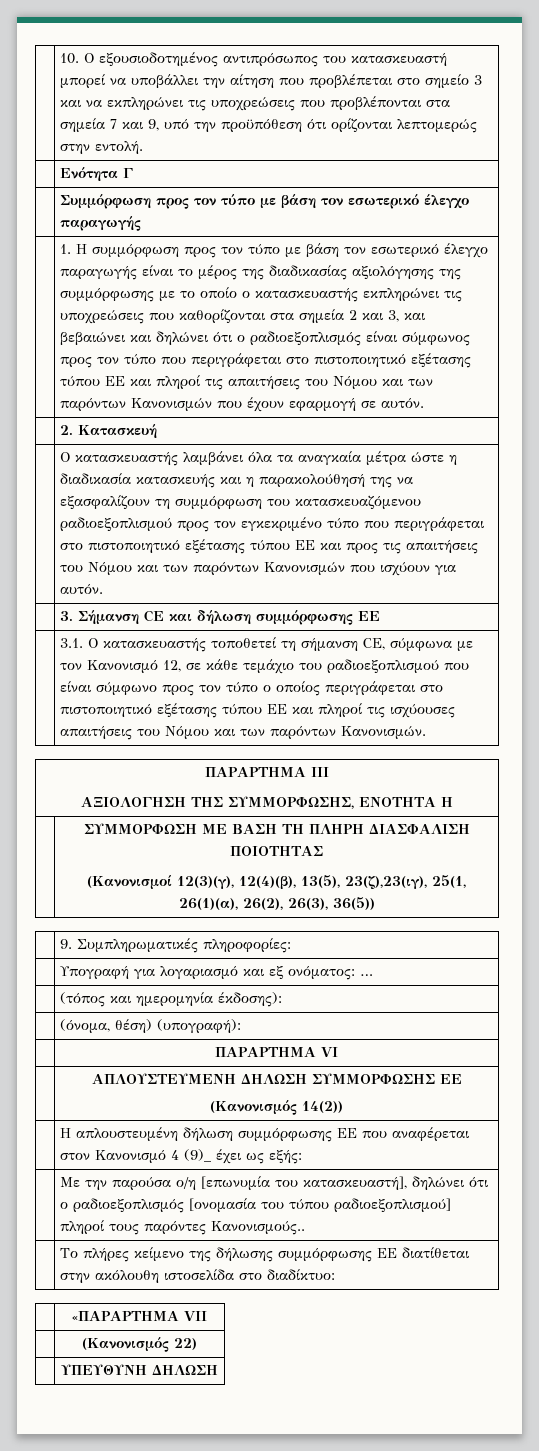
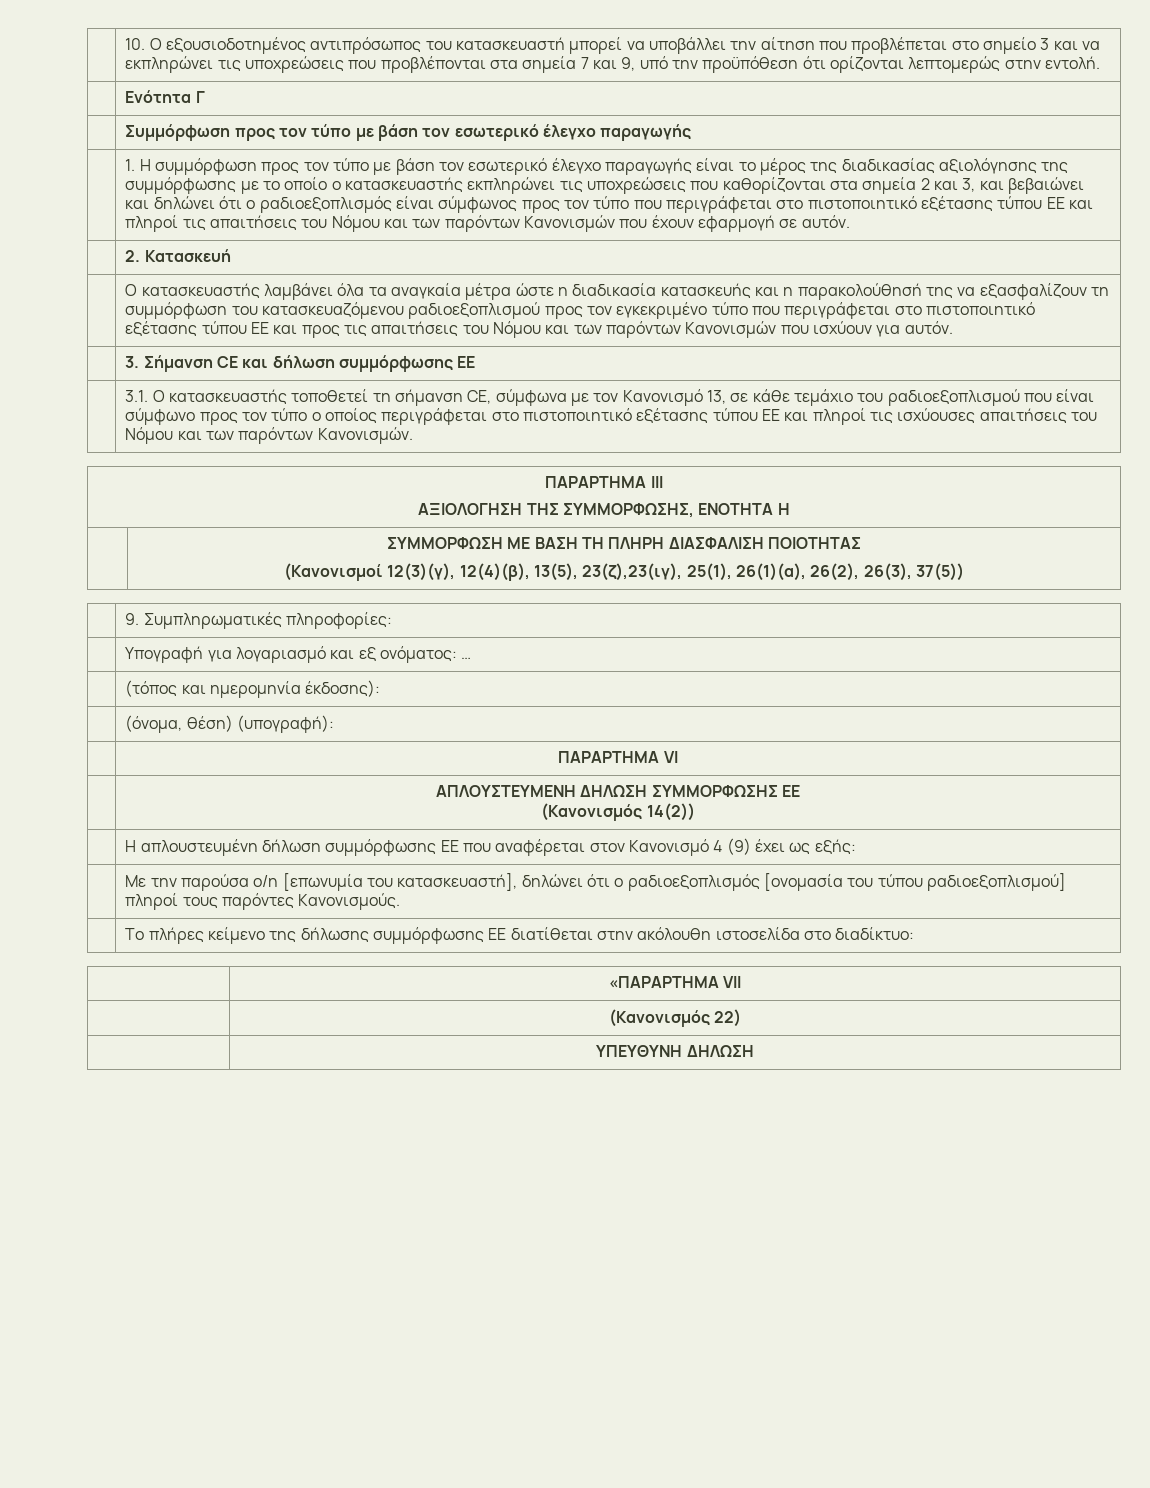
[162,660,181,672] 12, -> [706,390,726,404] 13,
[432,875,466,888] 25(1, -> [686,563,732,581] 25(1),
[332,897,375,910] 36(5)) -> [915,563,964,581] 37(5))
[183,1149,211,1162] (9)_ -> [726,838,751,855] (9)
[210,1221,305,1235] Κανονισμούς.. -> [298,893,401,910] Κανονισμούς.

